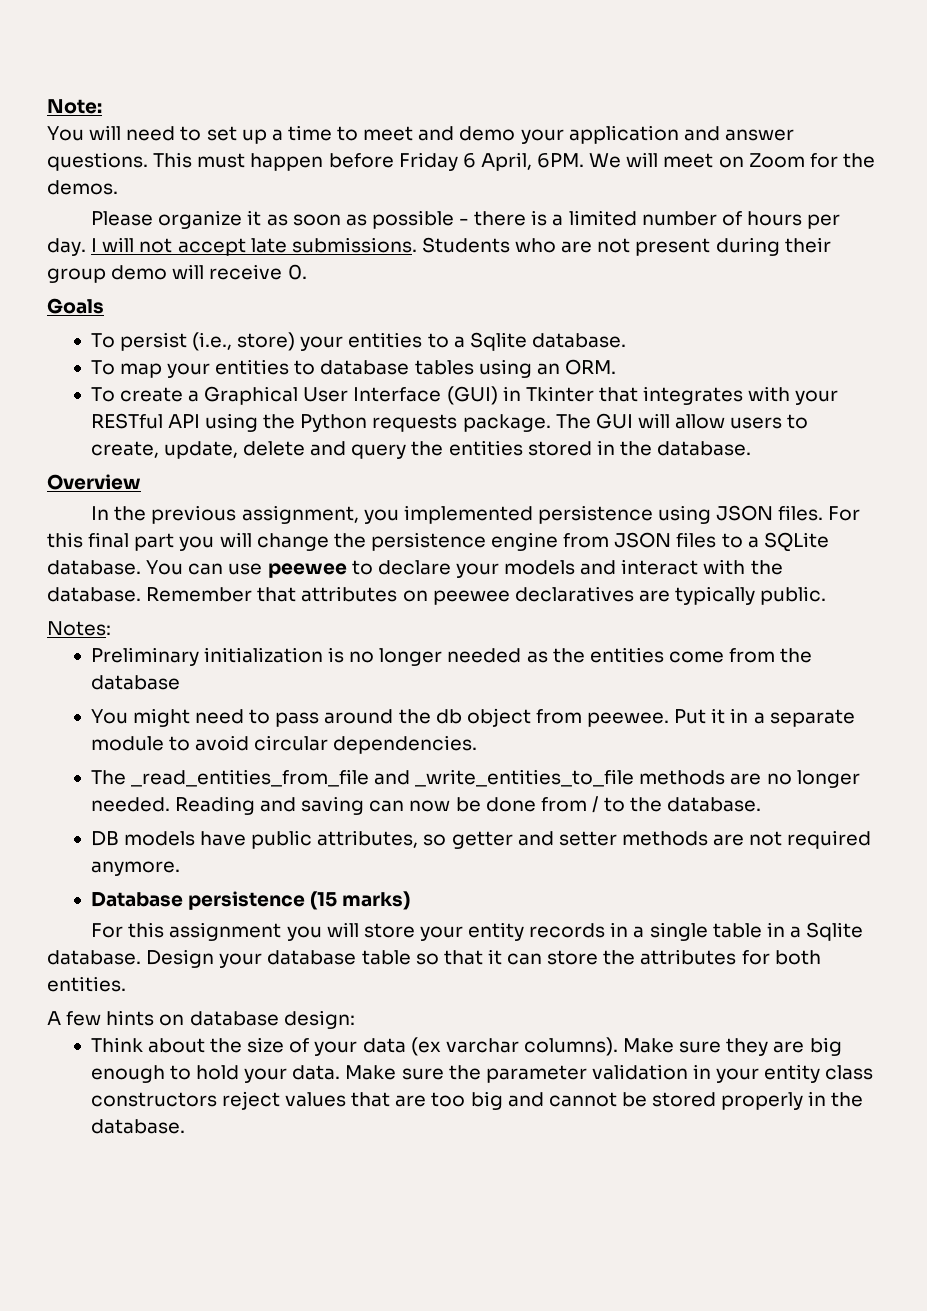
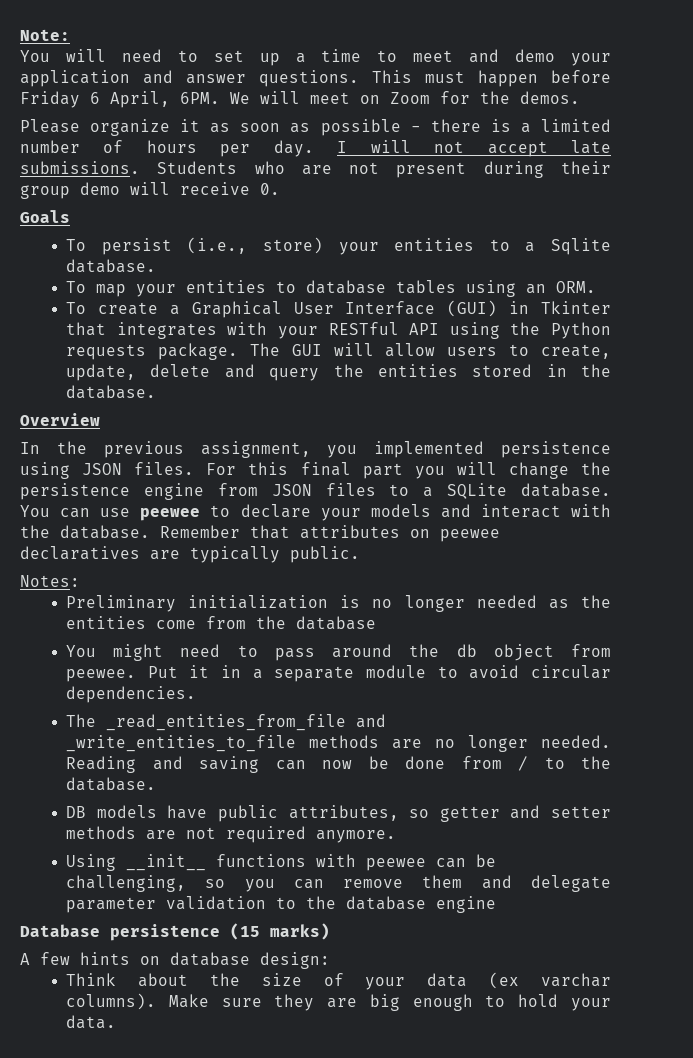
[90,891,411,910] [91,922,864,941] [47,949,821,968] [47,976,126,992] Database persistence (15 marks) // For this assignment you will store your entity records in a single table in a Sqlite database. Design your database table so that it can store the attributes for both entities. -> [65,854,496,871] [65,875,611,892] [65,896,496,913] [20,923,330,941] Using __init__ functions with peewee can be challenging, so you can remove them and delegate parameter validation to the database engine // Database persistence (15 marks)
[345,1064,874,1083] [90,1091,864,1110] [90,1119,185,1134] Make sure the parameter validation in your entity class constructors reject values that are too big and cannot be stored properly in the database. -> (116, 1022) none

